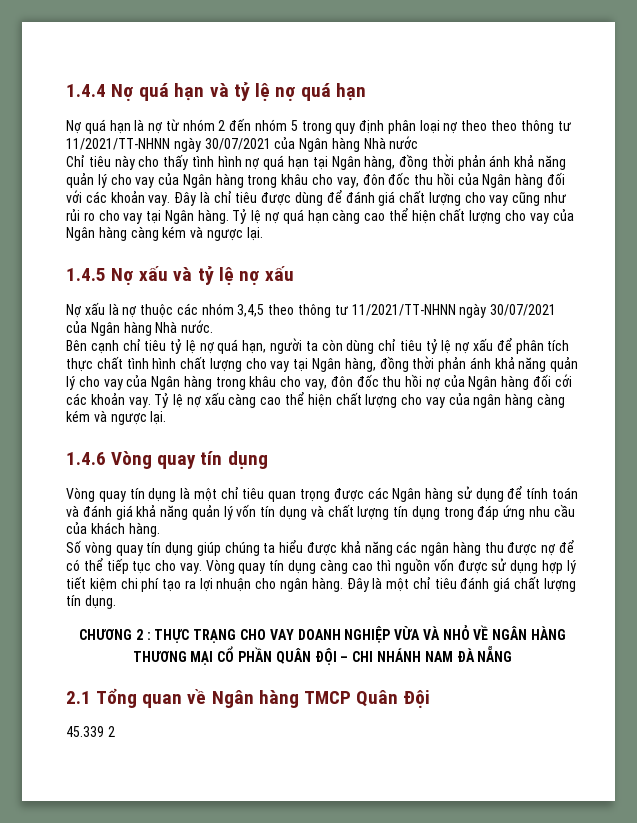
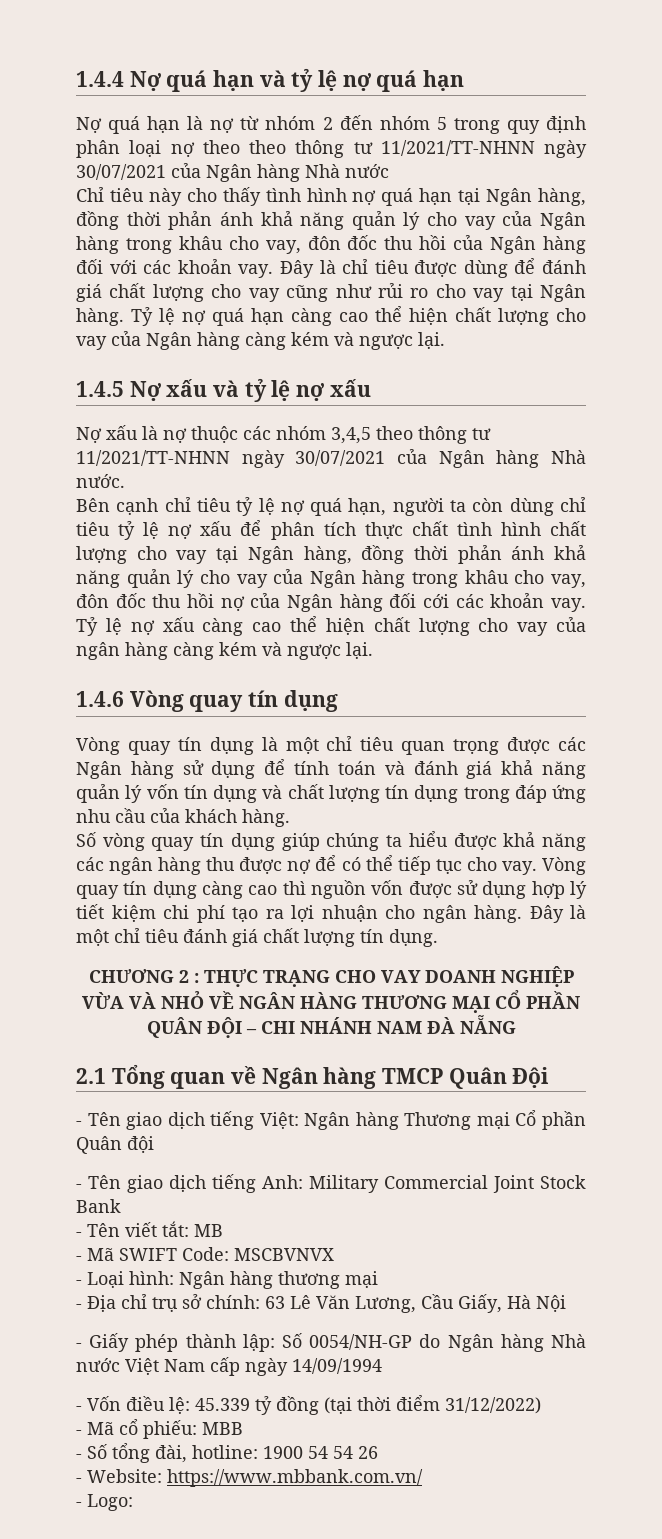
[66,726,115,737] 45.339 2 -> [76,1110,586,1130] [76,1136,154,1154] [76,1174,586,1193] [76,1199,121,1213] [76,1221,223,1237] [76,1247,334,1261] [76,1271,378,1289] [76,1294,566,1313] [76,1333,586,1352] [76,1357,382,1376] [76,1395,541,1415] [76,1419,243,1439] [76,1443,378,1463] [76,1469,423,1487] [76,1494,133,1511] - Tên giao dịch tiếng Việt: Ngân hàng Thương mại Cổ phần Quân đội // - Tên giao dịch tiếng Anh: Military Commercial Joint Stock Bank // - Tên viết tắt: MB // - Mã SWIFT Code: MSCBVNVX // - Loại hình: Ngân hàng thương mại // - Địa chỉ trụ sở chính: 63 Lê Văn Lương, Cầu Giấy, Hà Nội // - Giấy phép thành lập: Số 0054/NH-GP do Ngân hàng Nhà nước Việt Nam cấp ngày 14/09/1994 // - Vốn điều lệ: 45.339 tỷ đồng (tại thời điểm 31/12/2022) // - Mã cổ phiếu: MBB // - Số tổng đài, hotline: 1900 54 54 26 // - Website: https://www.mbbank.com.vn/ // - Logo:

